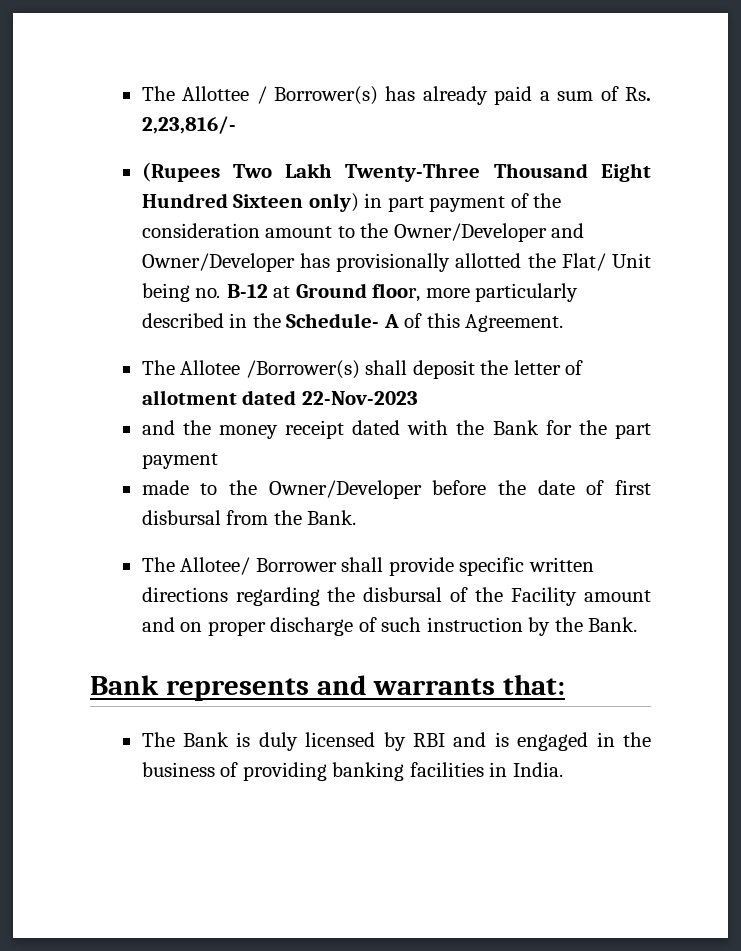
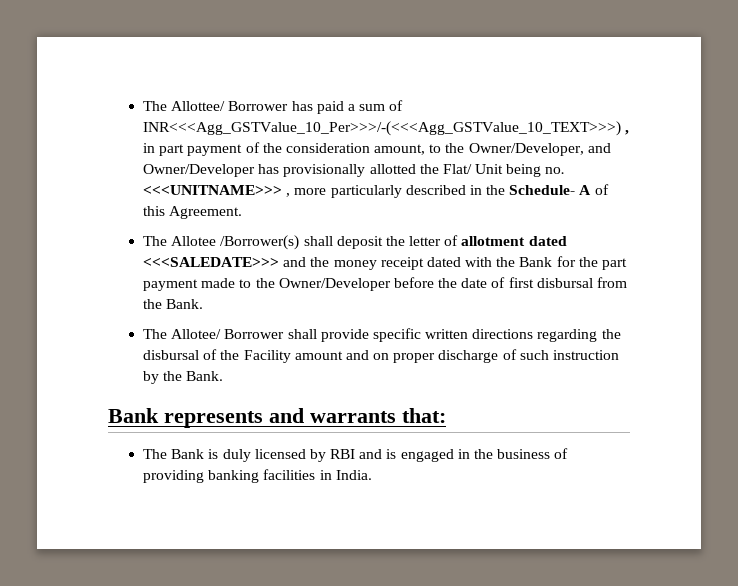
[141,86,651,105] [141,116,236,134] [141,162,651,182] [141,193,359,212] The Allottee / Borrower(s) has already paid a sum of Rs. 2,23,816/- // (Rupees Two Lakh Twenty-Three Thousand Eight Hundred Sixteen only) -> [142,100,404,114] [142,121,630,136] The Allottee/ Borrower has paid a sum of INR<<<Agg_GSTValue_10_Per>>>/-(<<<Agg_GSTValue_10_TEXT>>>) ,
[265,223,547,242] amount to the Owner/Developer -> [374,143,584,156] amount, to the Owner/Developer,
[226,283,421,302] B-12 at Ground floor, -> [142,185,291,197] <<<UNITNAME>>> ,
[301,391,418,405] 22-Nov-2023 // -> [142,257,279,267] <<<SALEDATE>>>
(218, 461) // -> (198, 285) none

